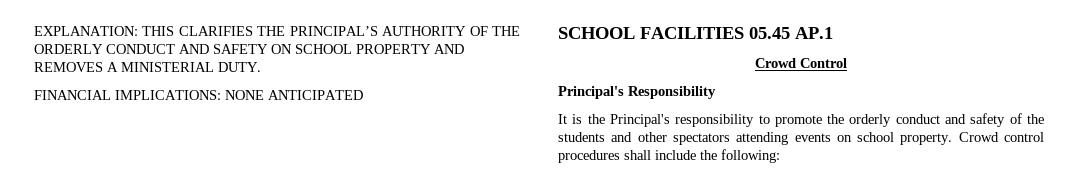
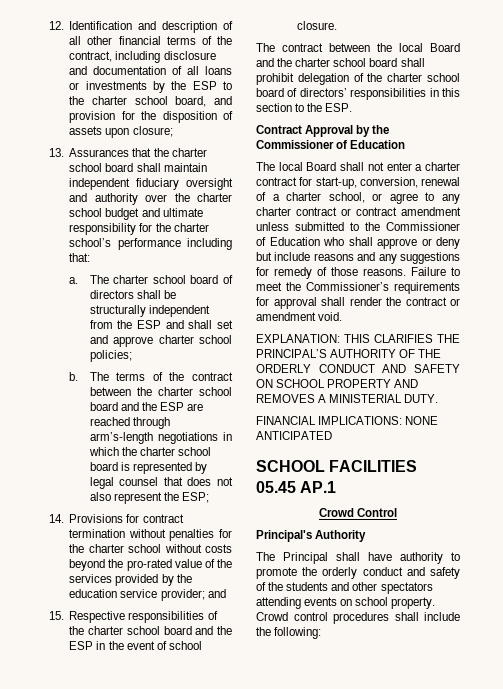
(34, 31) none -> [48,21,233,33] [69,36,232,45] [69,51,216,63] [69,66,233,75] [69,81,233,93] [69,96,232,107] [69,111,233,123] [69,126,173,138] [48,148,207,157] [69,163,207,172] [69,178,233,190] [69,193,232,205] [69,208,203,220] [69,223,209,235] [69,238,232,250] [69,253,91,262] [69,275,233,284] [89,290,176,299] [89,305,210,317] [89,320,234,329] [89,335,232,347] [89,350,132,362] [69,372,233,381] [89,387,232,396] [89,402,204,411] [89,417,170,429] [89,432,232,444] [88,447,211,456] [89,462,207,474] [89,477,233,489] [89,492,209,504] [48,514,184,523] [69,529,232,541] [69,544,232,553] [69,559,232,571] [69,574,192,586] [69,589,226,601] [48,611,218,623] [69,626,233,635] [69,641,202,650] [297,21,338,30] [256,43,460,52] [256,58,425,67] [256,73,460,85] [256,88,460,100] [256,103,353,112] [256,125,390,137] [256,140,406,149] [256,162,460,171] [256,177,460,189] [256,192,460,204] [256,207,461,216] [256,222,460,231] [256,237,460,249] [256,252,460,264] [256,267,460,279] [256,282,460,294] [256,297,460,309] [256,312,343,321] 12. Identification and description of all other financial terms of the contract, including disclosure and documentation of all loans or investments by the ESP to the charter school board, and provision for the disposition of assets upon closure; // 13. Assurances that the charter school board shall maintain independent fiduciary oversight and authority over the charter school budget and ultimate responsibility for the charter school’s performance including that: // a. The charter school board of directors shall be structurally independent from the ESP and shall set and approve charter school policies; // b. The terms of the contract between the charter school board and the ESP are reached through arm’s-length negotiations in which the charter school board is represented by legal counsel that does not also represent the ESP; // 14. Provisions for contract termination without penalties for the charter school without costs beyond the pro-rated value of the services provided by the education service provider; and // 15. Respective responsibilities of the charter school board and the ESP in the event of school closure. // The contract between the local Board and the charter school board shall prohibit delegation of the charter school board of directors’ responsibilities in this section to the ESP. // Contract Approval by the Commissioner of Education // The local Board shall not enter a charter contract for start-up, conversion, renewal of a charter school, or agree to any charter contract or contract amendment unless submitted to the Commissioner of Education who shall approve or deny but include reasons and any suggestions for remedy of those reasons. Failure to meet the Commissioner’s requirements for approval shall render the contract or amendment void. //
[628,86,716,99] [558,114,755,127] Responsibility // It is the Principal's responsibility -> [315,530,367,542] [256,552,443,564] Authority // The Principal shall have authority

